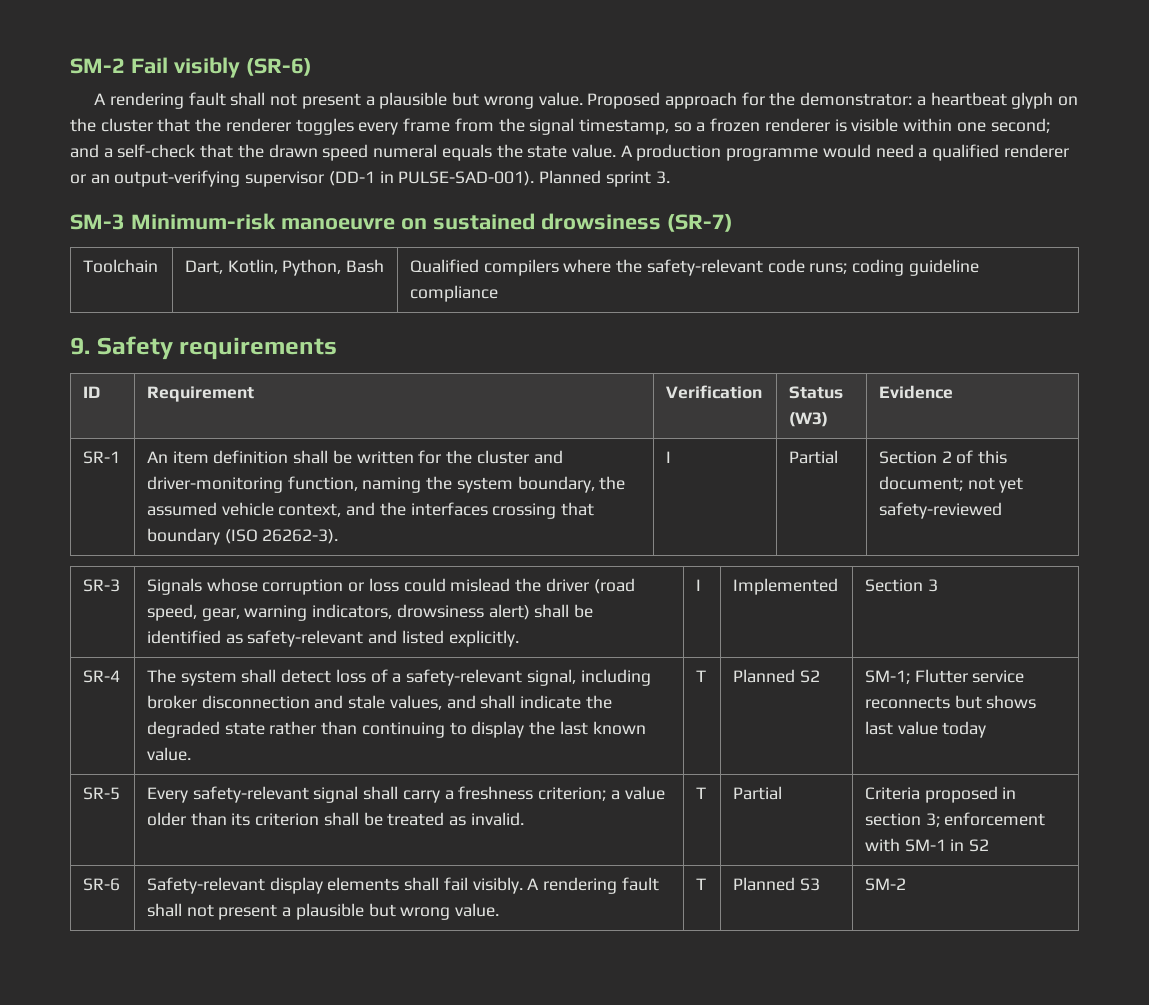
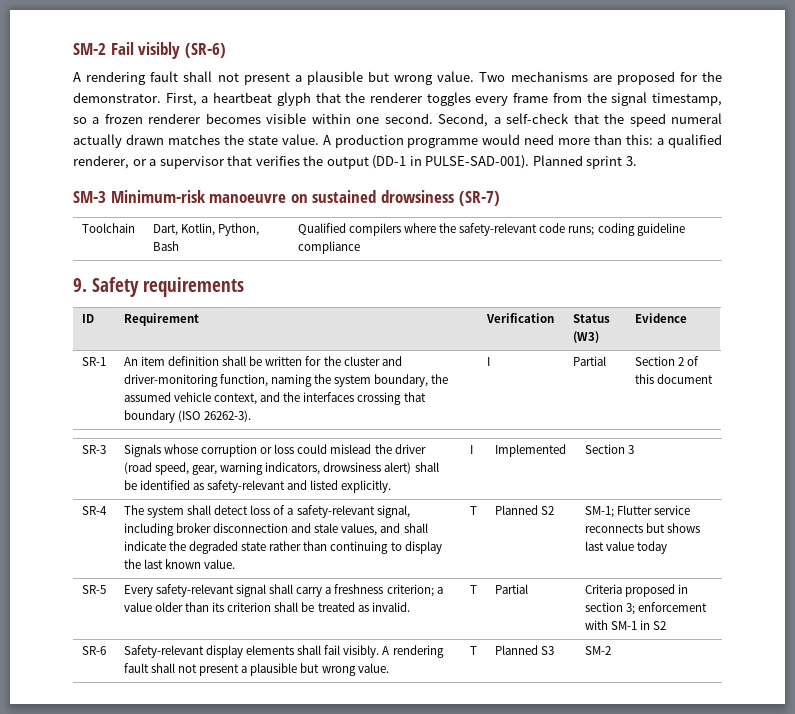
[587,92,1079,109] [70,118,153,132] Proposed approach for the demonstrator: a heartbeat glyph on the cluster -> [479,71,722,85] [73,92,311,106] Two mechanisms are proposed for the demonstrator. First, a heartbeat glyph
[834,119,847,132] is -> [205,113,261,124] becomes
[990,118,1050,133] [70,144,99,158] second; and -> [384,113,489,127] second. Second,
[268,144,318,158] drawn -> (625, 118) none
[441,144,492,161] equals -> [73,134,220,148] actually drawn matches
[918,144,1069,161] [70,170,325,187] a qualified renderer or an output-verifying supervisor -> [558,134,722,148] [73,155,369,169] more than this: a qualified renderer, or a supervisor that verifies the output
[879,476,1024,493] [879,502,1003,519] document; not yet safety-reviewed -> [656,374,713,384] document

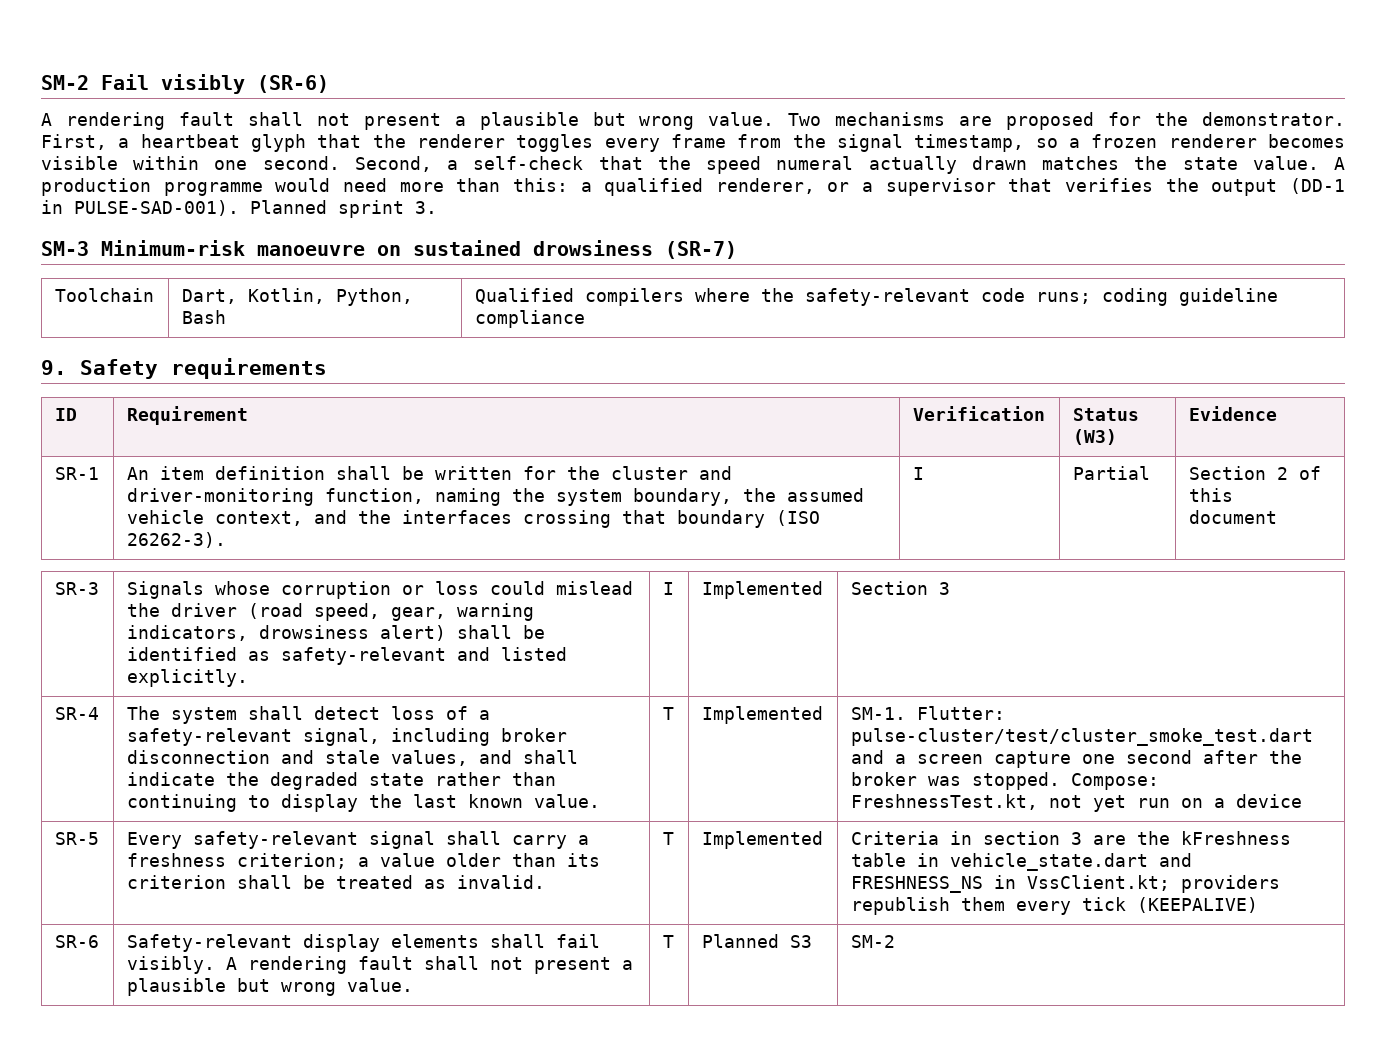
[494,505,554,515] [584,505,691,518] [584,523,701,533] [584,541,668,554] Planned S2 | SM-1; Flutter service reconnects but shows last value today -> [701,706,823,724] [850,706,1005,720] [850,728,1313,746] [850,750,1302,768] [850,772,1159,790] [850,794,1302,812] Implemented | SM-1. Flutter: pulse-cluster/test/cluster_smoke_test.dart and a screen capture one second after the broker was stopped. Compose: FreshnessTest.kt, not yet run on a device
[494,584,528,594] Partial -> [701,831,823,849] Implemented
[624,584,675,597] proposed -> (939, 838) none
[625,602,708,615] [584,620,667,630] 3; enforcement with SM-1 in S2 -> [1070,831,1291,845] [850,853,1192,871] [850,875,1280,893] [850,897,1258,915] 3 are the kFreshness table in vehicle_state.dart and FRESHNESS_NS in VssClient.kt; providers republish them every tick (KEEPALIVE)

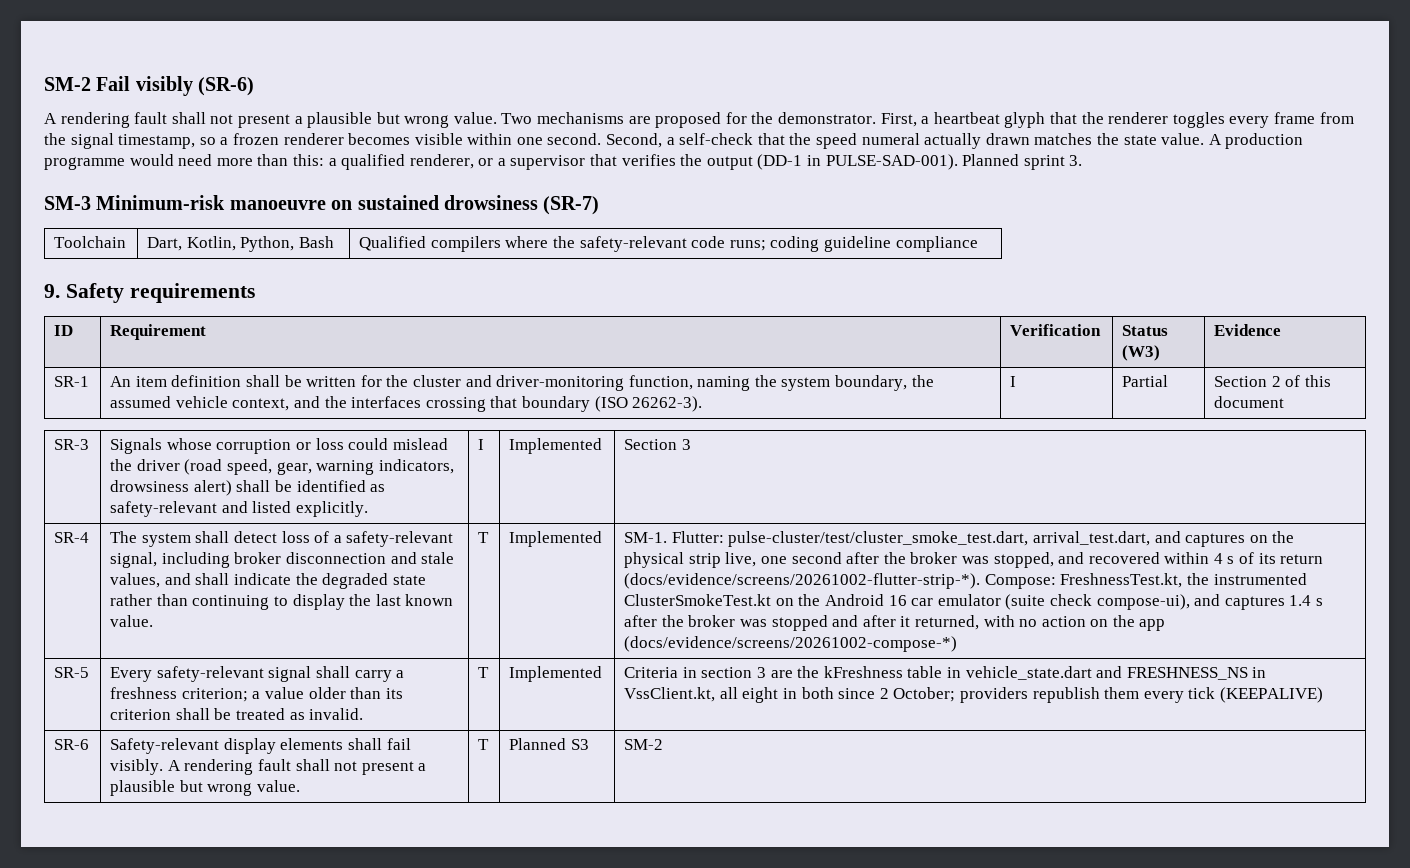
[850,728,1313,746] [850,750,1071,768] pulse-cluster/test/cluster_smoke_test.dart and a screen capture -> [728,531,1295,547] [624,552,757,568] pulse-cluster/test/cluster_smoke_test.dart, arrival_test.dart, and captures on the physical strip live,
[971,772,1159,790] [850,794,1302,812] stopped. Compose: FreshnessTest.kt, not yet run on a device -> [993,552,1324,568] [624,573,1307,589] [624,594,1323,610] [624,615,1166,631] [624,636,958,652] stopped, and recovered within 4 s of its return (docs/evidence/screens/20261002-flutter-strip-*). Compose: FreshnessTest.kt, the instrumented ClusterSmokeTest.kt on the Android 16 car emulator (suite check compose-ui), and captures 1.4 s after the broker was stopped and after it returned, with no action on the app (docs/evidence/screens/20261002-compose-*)
[1026,875,1170,891] VssClient.kt; -> [624,687,956,703] VssClient.kt, all eight in both since 2 October;

